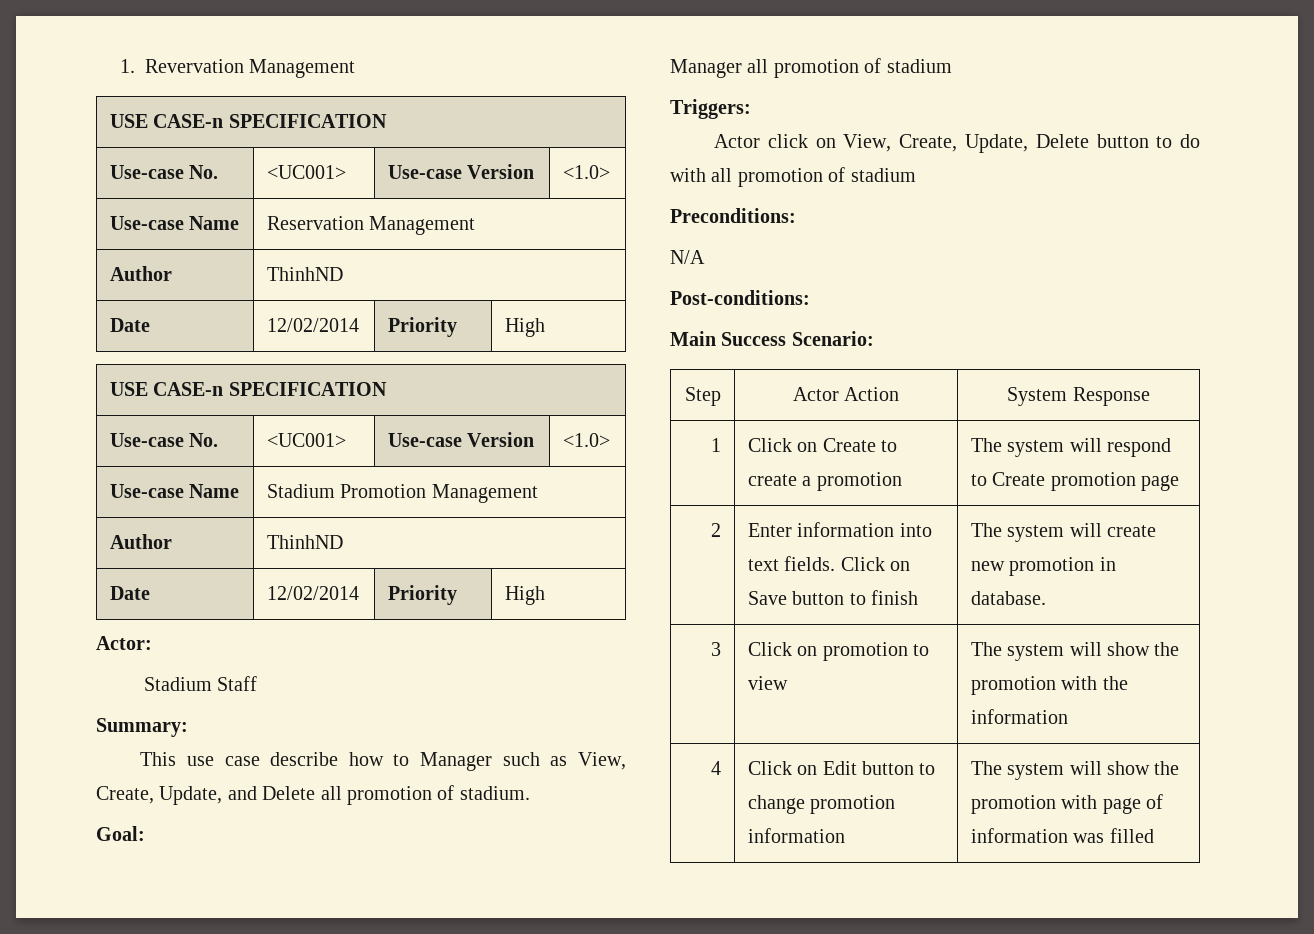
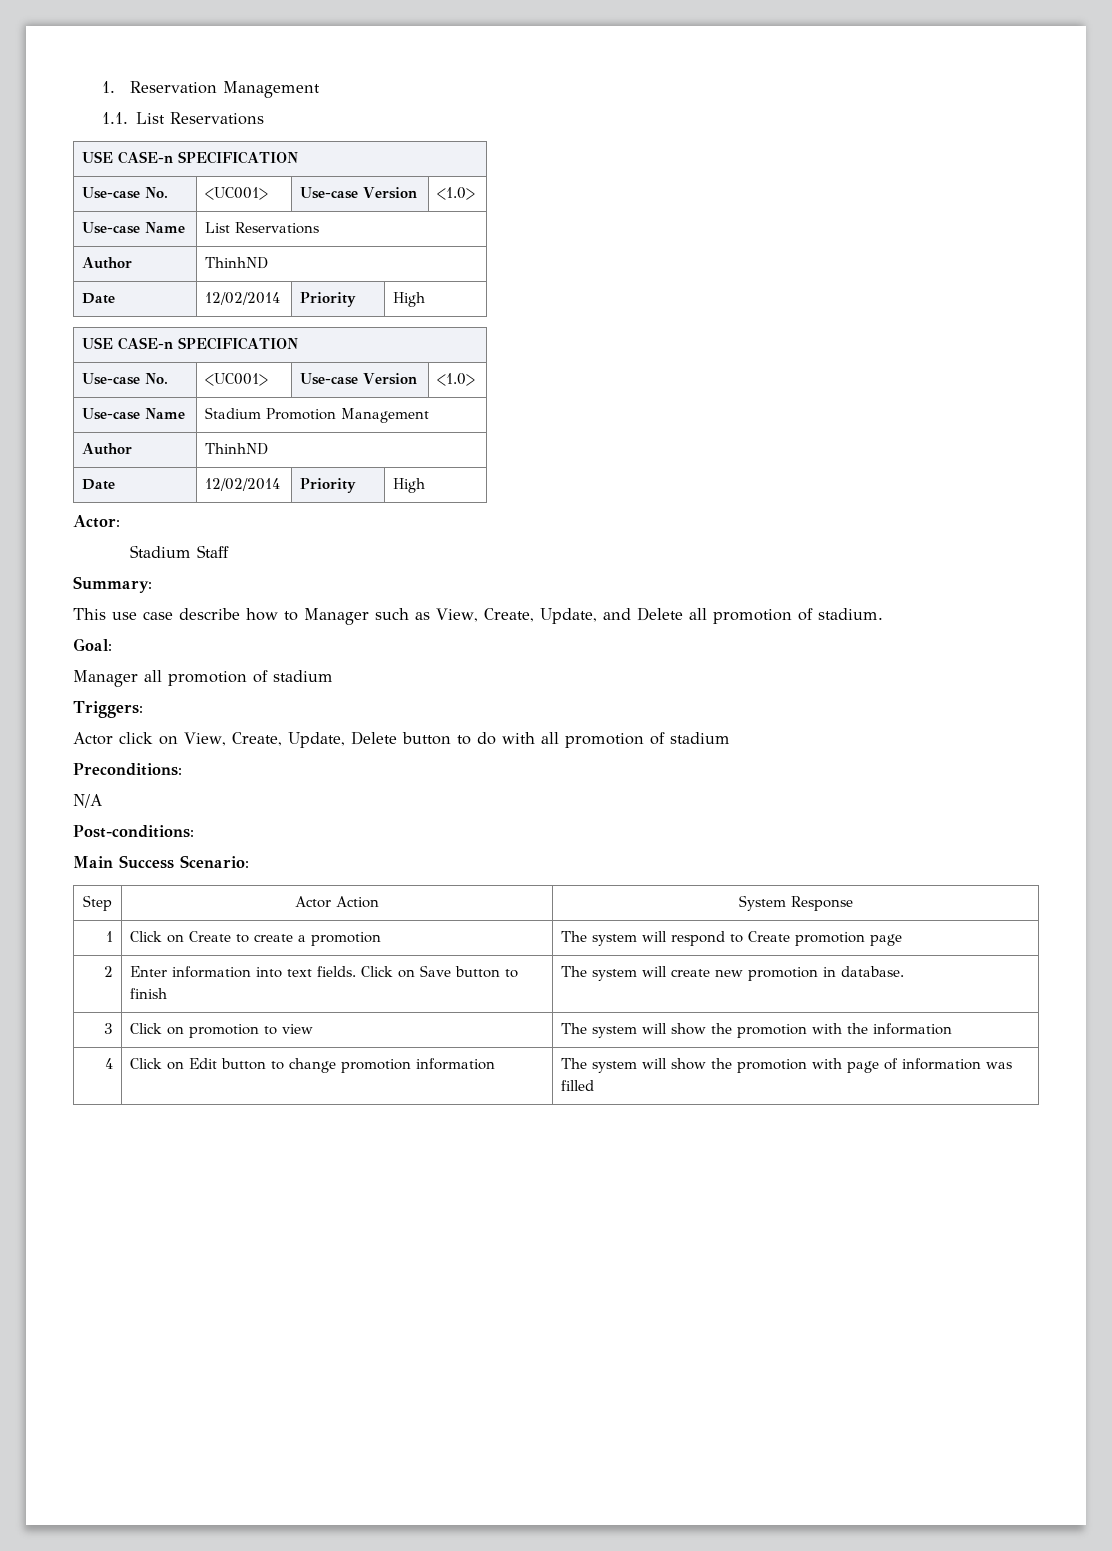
[144,59,356,78] Revervation Management -> [130,81,321,98] [101,112,264,125] Reservation Management // 1.1. List Reservations
[266,216,476,235] Reservation Management -> [205,222,320,234] List Reservations

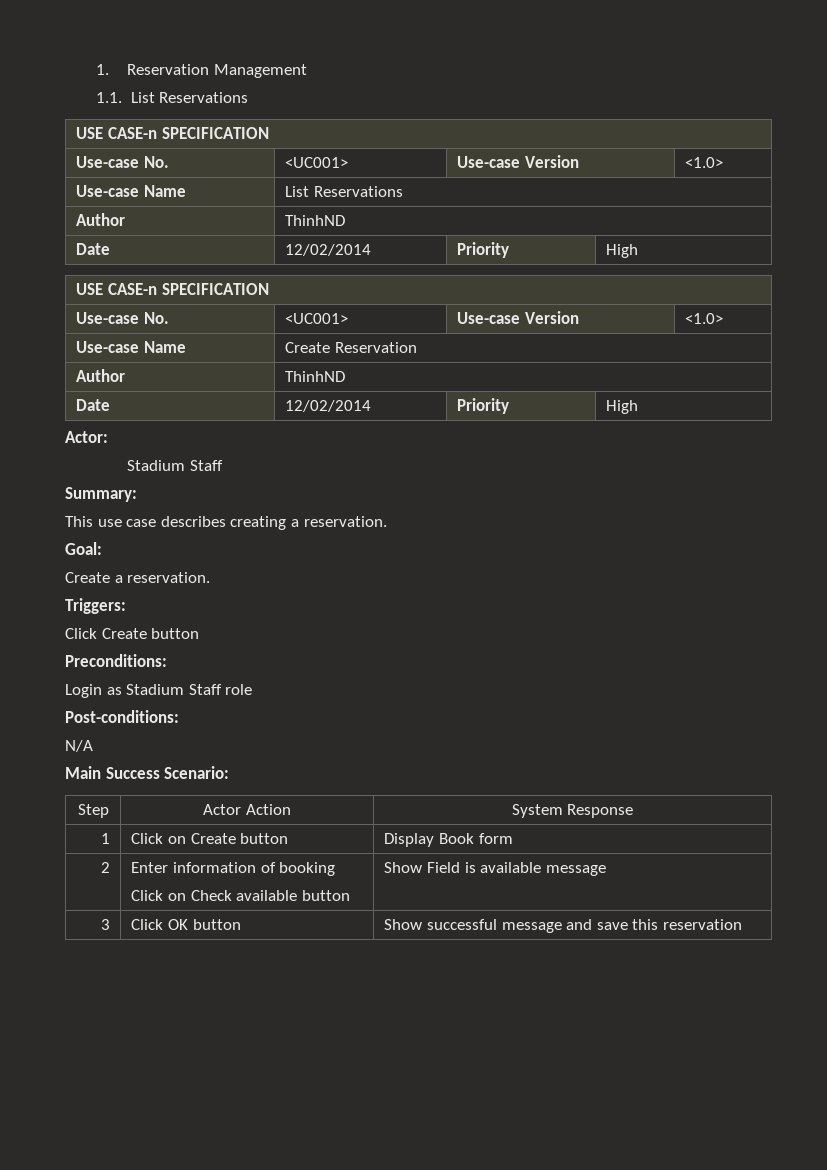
[205,407,430,423] Stadium Promotion Management -> [285,342,418,353] Create Reservation
[179,607,883,625] [73,638,112,651] [73,670,333,687] [73,701,143,718] [73,731,730,748] [73,763,182,776] [73,794,102,808] describe how to Manager such as View, Create, Update, and Delete all promotion of stadium. // Goal: // Manager all promotion of stadium // Triggers: // Actor click on View, Create, Update, Delete button to do with all promotion of stadium // Preconditions: // N/A -> [160,516,387,530] [65,542,102,555] [65,572,211,583] [65,598,126,614] [65,628,200,639] [65,654,167,667] [65,684,253,698] describes creating a reservation. // Goal: // Create a reservation. // Triggers: // Click Create button // Preconditions: // Login as Stadium Staff role
(194, 831) none -> [65,740,93,752] // N/A
[236,932,382,946] [561,931,903,946] [103,966,113,977] [130,965,519,978] [130,988,168,999] [561,966,905,981] [103,1023,113,1034] [130,1023,314,1038] [561,1023,953,1038] [104,1058,113,1069] [130,1058,496,1073] [561,1058,1013,1073] [561,1080,595,1091] to create a promotion | The system will respond to Create promotion page // 2 | Enter information into text fields. Click on Save button to finish | The system will create new promotion in database. // 3 | Click on promotion to view | The system will show the promotion with the information // 4 | Click on Edit button to change promotion information | The system will show the promotion with page of information was filled -> [240,833,289,844] [384,833,513,847] [100,862,110,873] [131,862,336,876] [131,890,350,901] [384,862,606,876] [100,919,110,930] [131,919,241,930] [384,919,742,933] button | Display Book form // 2 | Enter information of booking // Click on Check available button | Show Field is available message // 3 | Click OK button | Show successful message and save this reservation

